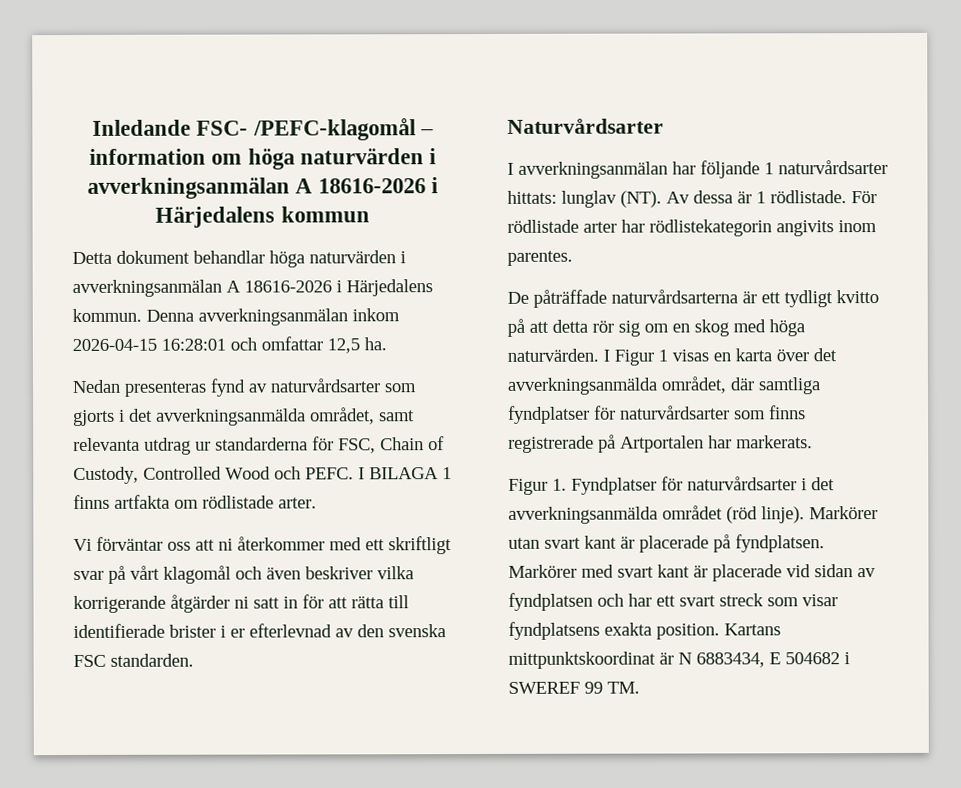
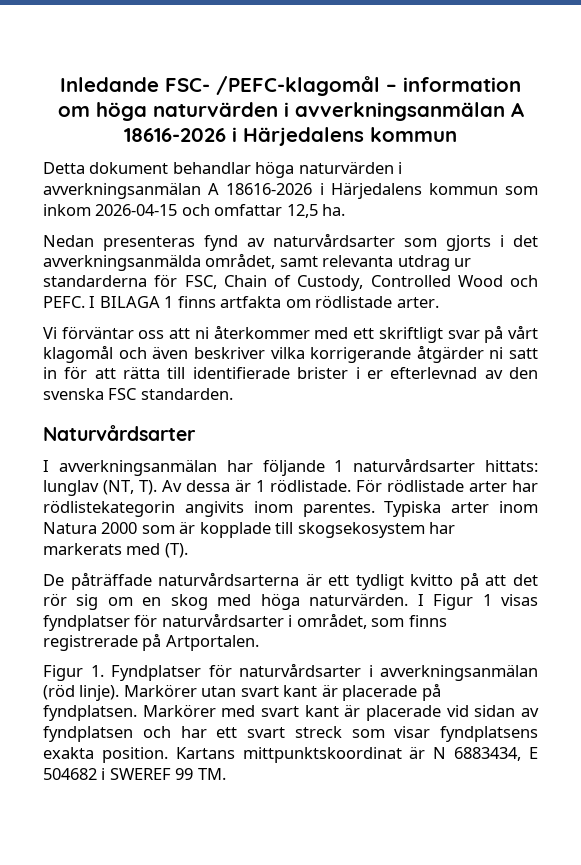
[72,308,348,326] kommun. Denna avverkningsanmälan -> [428,183,538,195] kommun som
[161,338,226,351] 16:28:01 -> (178, 210) none
[620,190,662,208] (NT). -> [103,480,157,495] (NT, T).
(573, 258) none -> [384,501,538,517] [43,521,456,538] [43,543,188,558] Typiska arter inom Natura 2000 som är kopplade till skogsekosystem har markerats med (T).
[552,319,588,333] detta -> [512,574,538,586] det
[713,348,837,362] [507,376,821,395] en karta över det avverkningsanmälda området, där samtliga -> (538, 600) none
(730, 412) none -> [288,613,367,629] i området,
[620,435,813,453] Artportalen har markerats. -> [165,635,259,651] Artportalen.
[811,477,835,491] [508,505,723,524] det avverkningsanmälda området -> [380,664,538,681] avverkningsanmälan

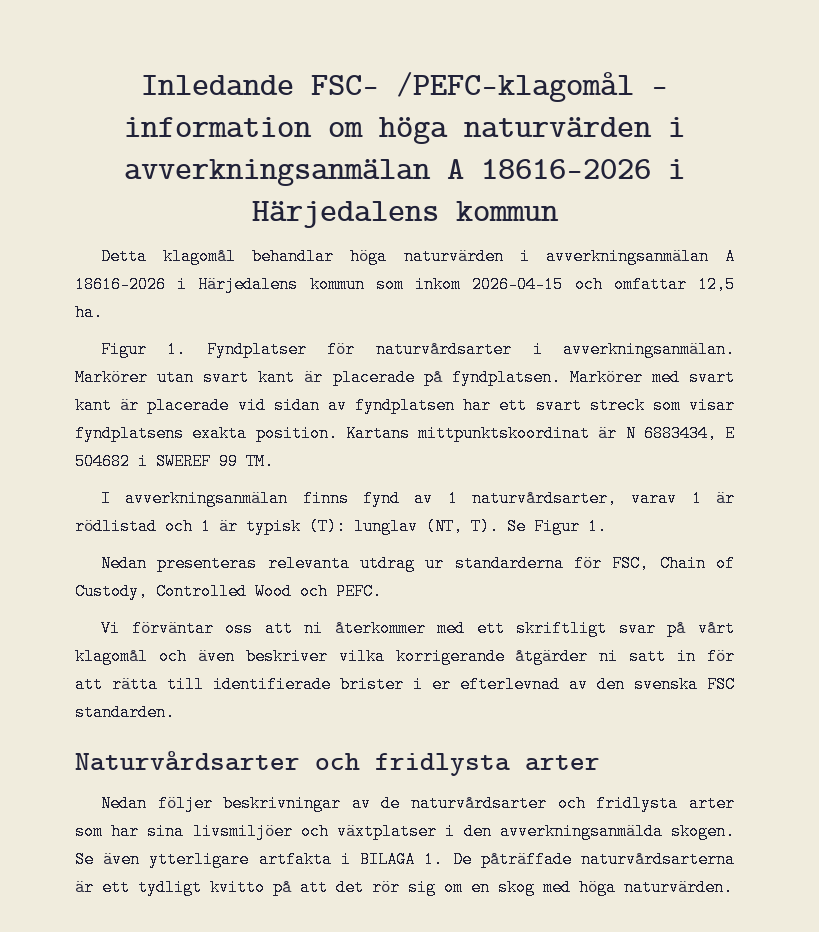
[89,162,169,174] dokument -> [163,248,237,265] klagomål
[43,233,538,251] [43,253,318,271] Nedan presenteras fynd av naturvårdsarter som gjorts i det avverkningsanmälda området, samt -> [100,341,735,358] [75,369,736,386] [75,397,735,414] [75,425,735,442] [75,453,274,470] [100,490,735,507] [75,518,607,535] [100,555,258,572] Figur 1. Fyndplatser för naturvårdsarter i avverkningsanmälan. Markörer utan svart kant är placerade på fyndplatsen. Markörer med svart kant är placerade vid sidan av fyndplatsen har ett svart streck som visar fyndplatsens exakta position. Kartans mittpunktskoordinat är N 6883434, E 504682 i SWEREF 99 TM. // I avverkningsanmälan finns fynd av 1 naturvårdsarter, varav 1 är rödlistad och 1 är typisk (T): lunglav (NT, T). Se Figur 1. // Nedan presenteras
[89,295,439,308] I BILAGA 1 finns artfakta om rödlistade arter. -> (382, 591) none
[43,458,538,476] [43,479,538,496] [43,500,538,517] [43,521,456,538] [43,543,188,558] // I avverkningsanmälan har följande 1 naturvårdsarter hittats: lunglav (NT, T). Av dessa är 1 rödlistade. För rödlistade arter har rödlistekategorin angivits inom parentes. Typiska arter inom Natura 2000 som är kopplade till skogsekosystem har markerats med (T). // -> [315,753,600,776] [100,795,735,812] [75,823,735,840] [75,851,444,868] och fridlysta arter // Nedan följer beskrivningar av de naturvårdsarter och fridlysta arter som har sina livsmiljöer och växtplatser i den avverkningsanmälda skogen. Se även ytterligare artfakta i BILAGA 1.
[417,594,538,610] [43,613,447,631] [43,633,259,651] [43,663,538,681] [43,683,441,701] [43,704,540,721] [43,726,538,742] [43,746,538,763] [43,768,226,780] I Figur 1 visas fyndplatser för naturvårdsarter i området, som finns registrerade på Artportalen. // Figur 1. Fyndplatser för naturvårdsarter i avverkningsanmälan (röd linje). Markörer utan svart kant är placerade på fyndplatsen. Markörer med svart kant är placerade vid sidan av fyndplatsen och har ett svart streck som visar fyndplatsens exakta position. Kartans mittpunktskoordinat är N 6883434, E 504682 i SWEREF 99 TM. -> (733, 887) none

